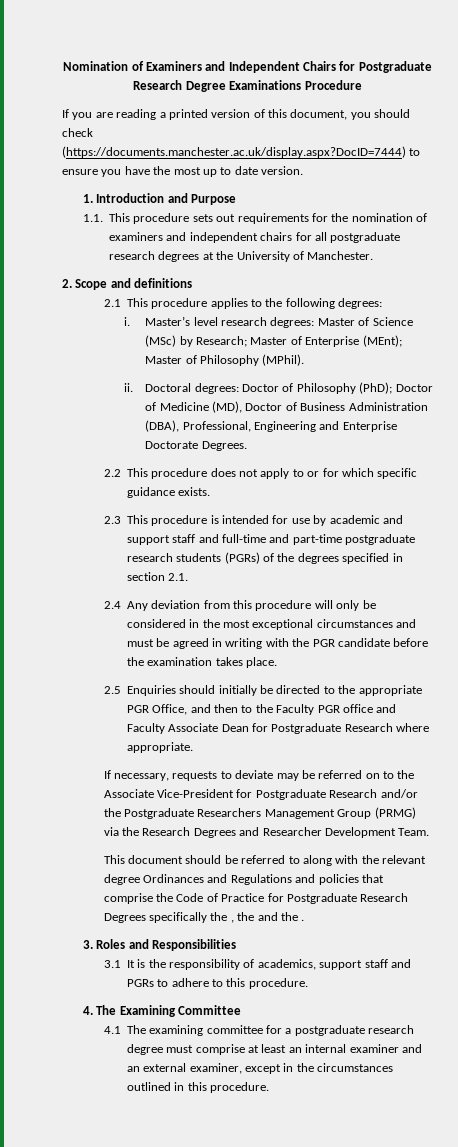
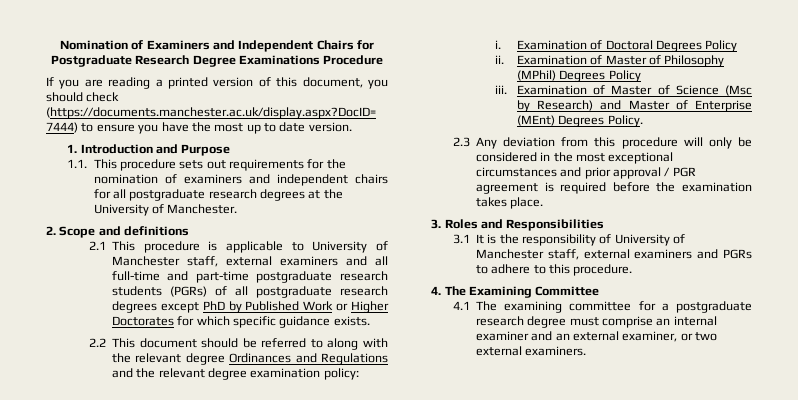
[210,298,383,309] [124,316,413,328] [145,335,402,347] [145,354,305,366] [124,382,433,394] [145,401,428,413] [145,420,397,432] [145,441,247,451] [103,468,320,479] applies to the following degrees: // i. Master’s level research degrees: Master of Science (MSc) by Research; Master of Enterprise (MEnt); Master of Philosophy (MPhil). // ii. Doctoral degrees: Doctor of Philosophy (PhD); Doctor of Medicine (MD), Doctor of Business Administration (DBA), Professional, Engineering and Enterprise Doctorate Degrees. // 2.2 This procedure does not apply to or -> [208,241,388,253] [111,256,388,267] [111,271,388,283] [111,286,388,298] [111,301,389,313] [111,316,174,326] is applicable to University of Manchester staff, external examiners and all full-time and part-time postgraduate research students (PGRs) of all postgraduate research degrees except PhD by Published Work or Higher Doctorates
[103,515,403,526] [126,534,416,545] [126,552,403,564] [126,572,189,581] [103,601,121,609] 2.3 This procedure is intended for use by academic and support staff and full-time and part-time postgraduate research students (PGRs) of the degrees specified in section 2.1. // 2.4 -> [88,338,388,350] [111,353,388,365] [111,368,359,380] [495,40,738,52] [495,55,725,67] [516,70,641,82] [495,85,752,96] [516,100,752,112] [516,115,643,127] [452,137,470,147] 2.2 This document should be referred to along with the relevant degree Ordinances and Regulations and the relevant degree examination policy: // i. Examination of Doctoral Degrees Policy // ii. Examination of Master of Philosophy (MPhil) Degrees Policy // iii. Examination of Master of Science (Msc by Research) and Master of Enterprise (MEnt) Degrees Policy. // 2.3
[126,638,390,649] must be agreed in writing with the PGR candidate -> [584,167,696,179] [475,182,607,194] prior approval / PGR agreement is required
[103,685,422,696] [126,704,397,715] [126,723,430,734] [126,742,193,753] [103,770,415,781] [103,789,418,800] [103,807,416,819] [103,827,430,838] [103,855,427,866] [103,874,384,885] [103,893,409,904] [103,912,305,923] // 2.5 Enquiries should initially be directed to the appropriate PGR Office, and then to the Faculty PGR office and Faculty Associate Dean for Postgraduate Research where appropriate. // If necessary, requests to deviate may be referred on to the Associate Vice-President for Postgraduate Research and/or the Postgraduate Researchers Management Group (PRMG) via the Research Degrees and Researcher Development Team. // This document should be referred to along with the relevant degree Ordinances and Regulations and policies that comprise the Code of Practice for Postgraduate Research Degrees specifically the , the and the . -> (544, 203) none
[257,959,388,970] academics, support staff -> [614,234,686,246] [475,249,693,260] University of Manchester staff, external examiners
[248,1044,287,1053] at least -> (654, 322) none
[245,1063,394,1074] [126,1082,270,1093] except in the circumstances outlined in this procedure. -> [680,332,718,341] [475,346,587,356] or two external examiners.

